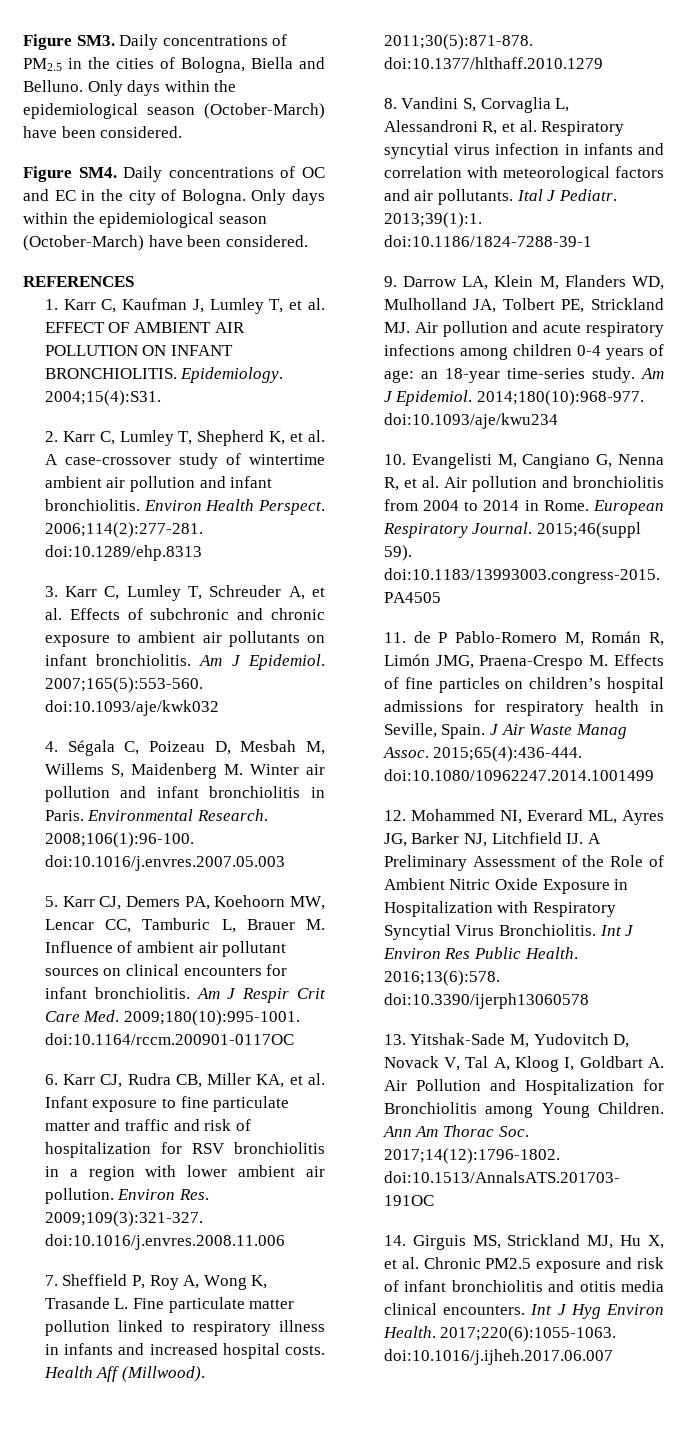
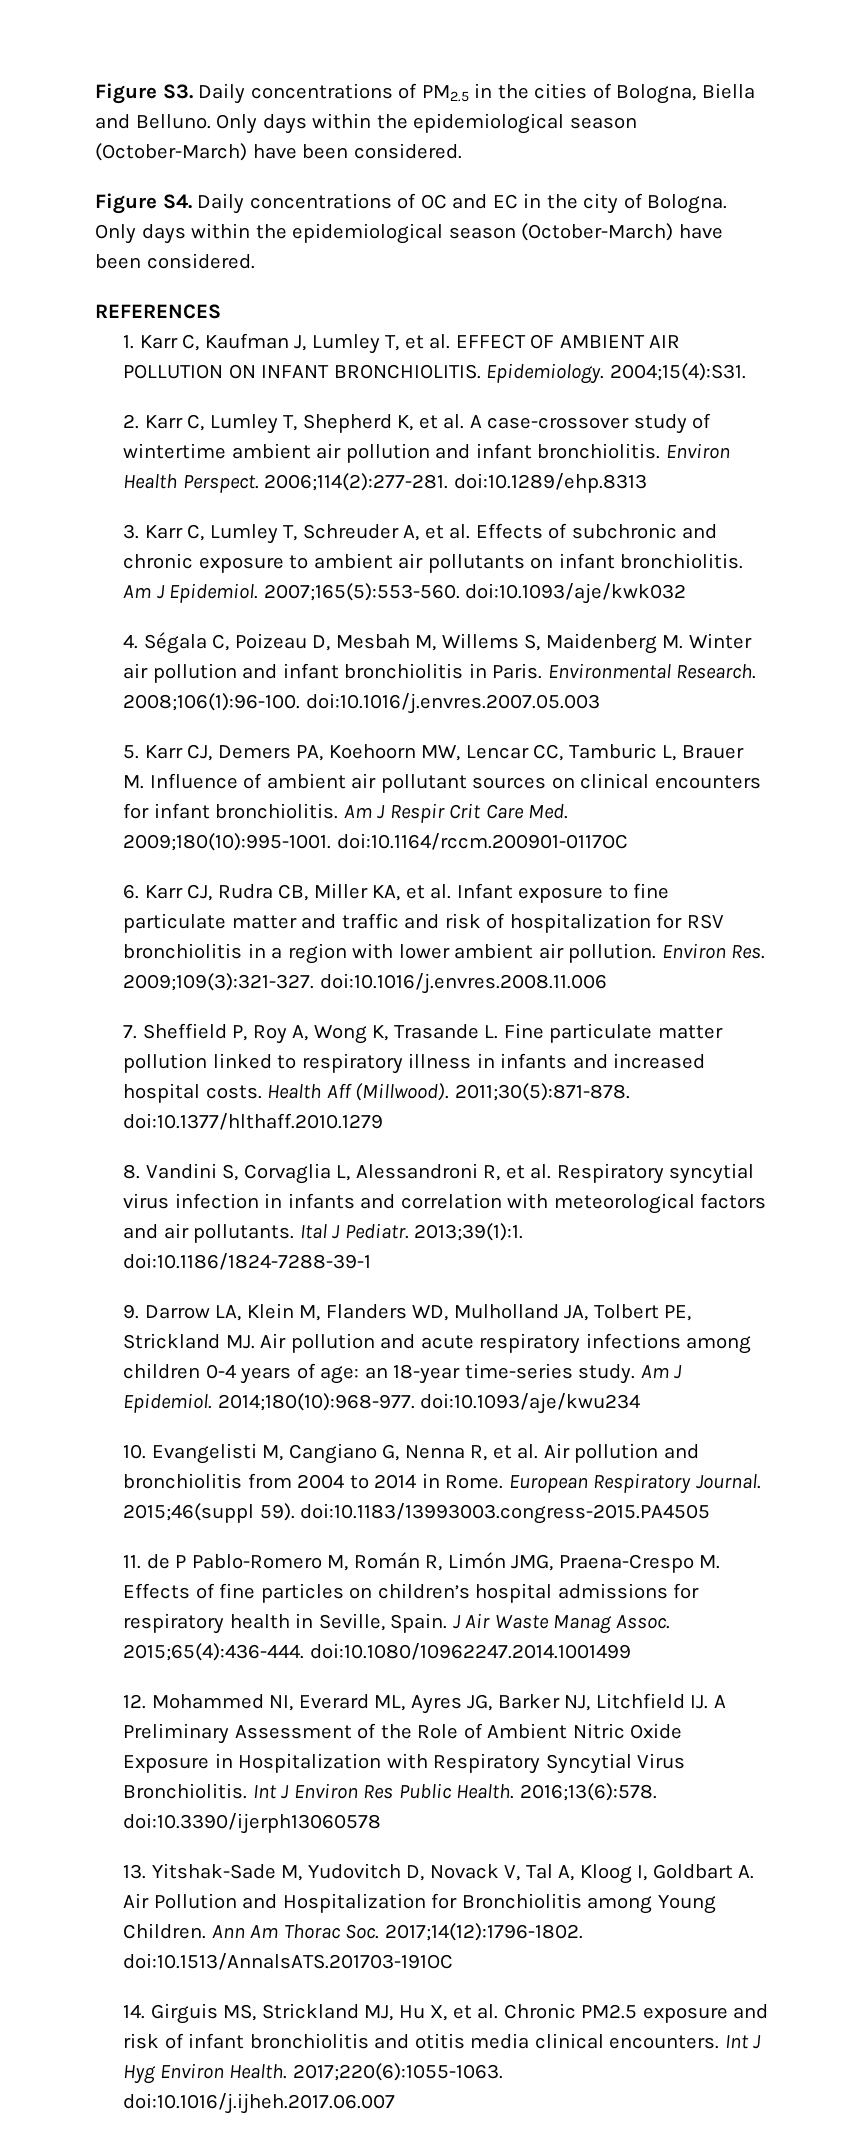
[23,34,115,50] Figure SM3. -> [95,83,193,104] Figure S3.
[78,167,117,178] SM4. -> [162,194,192,209] S4.

